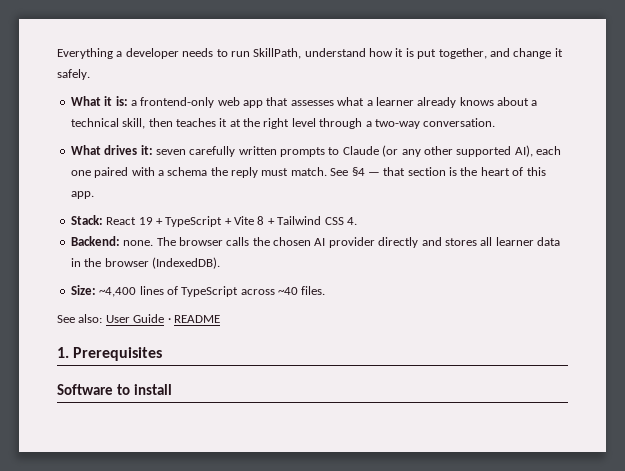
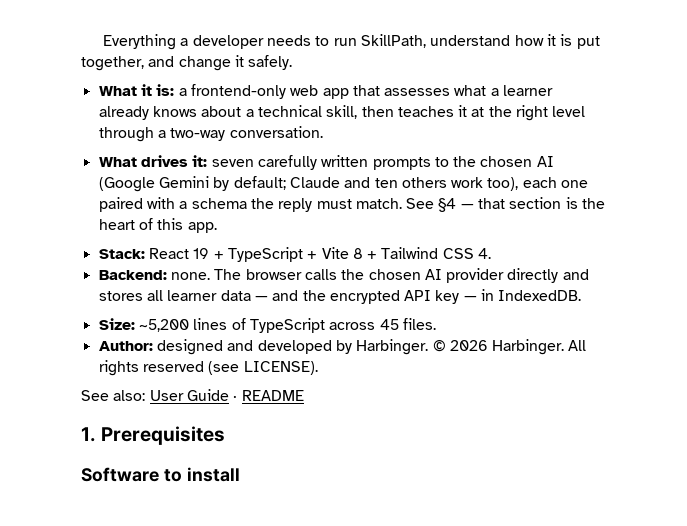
[342,145,533,157] Claude (or any other supported AI), -> [453,156,554,167] [98,176,519,192] the chosen AI (Google Gemini by default; Claude and ten others work too),
[70,257,220,269] in the browser (IndexedDB). -> [254,289,582,304] — and the encrypted API key — in IndexedDB.
[99,287,137,297] ~4,400 -> [138,319,189,332] ~5,200
[278,287,298,295] ~40 -> [379,319,399,330] 45
(326, 290) none -> [98,339,587,355] [98,360,318,376] // Author: designed and developed by Harbinger. © 2026 Harbinger. All rights reserved (see LICENSE).

